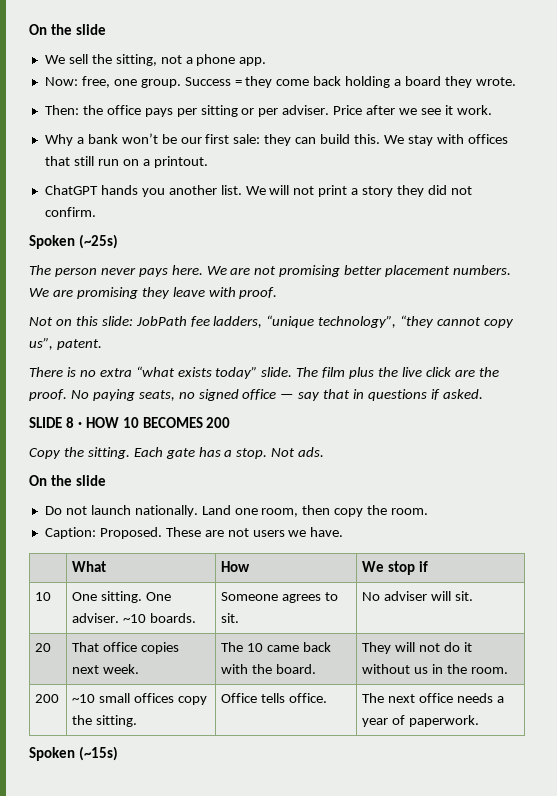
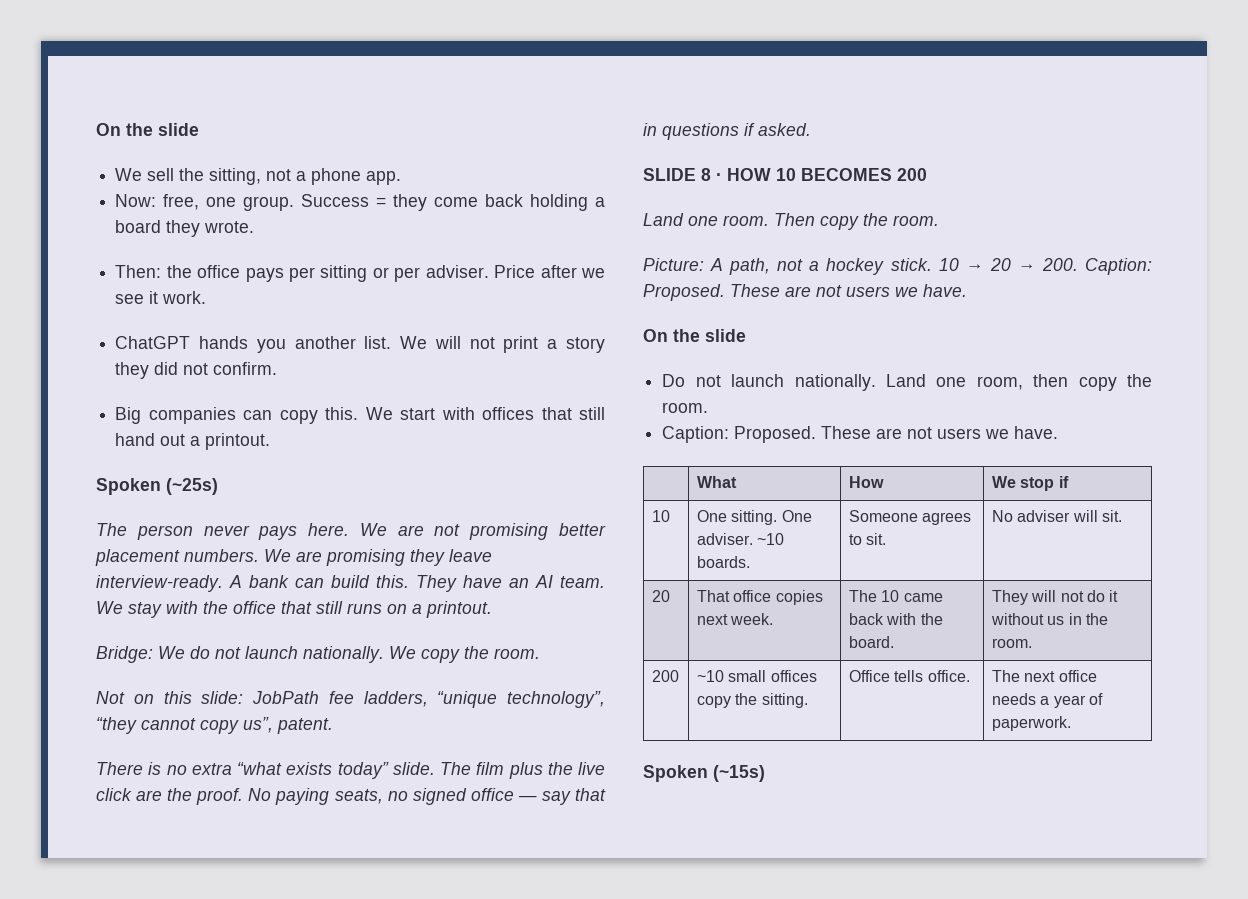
[44,133,508,146] [44,156,208,168] // Why a bank won’t be our first sale: they can build this. We stay with offices that still run on a printout. -> (207, 297) none
(96, 212) none -> [115,407,606,424] [115,433,271,450] // Big companies can copy this. We start with offices that still hand out a printout.
[208,287,278,299] with proof. -> [96,575,605,592] [96,601,492,618] [96,646,540,663] interview-ready. A bank can build this. They have an AI team. We stay with the office that still runs on a printout. // Bridge: We do not launch nationally. We copy the room.
[29,447,325,459] Copy the sitting. Each gate has a stop. Not ads. -> [643,213,939,230] [643,258,1152,275] [643,284,967,301] Land one room. Then copy the room. // Picture: A path, not a hockey stick. 10 → 20 → 200. Caption: Proposed. These are not users we have.

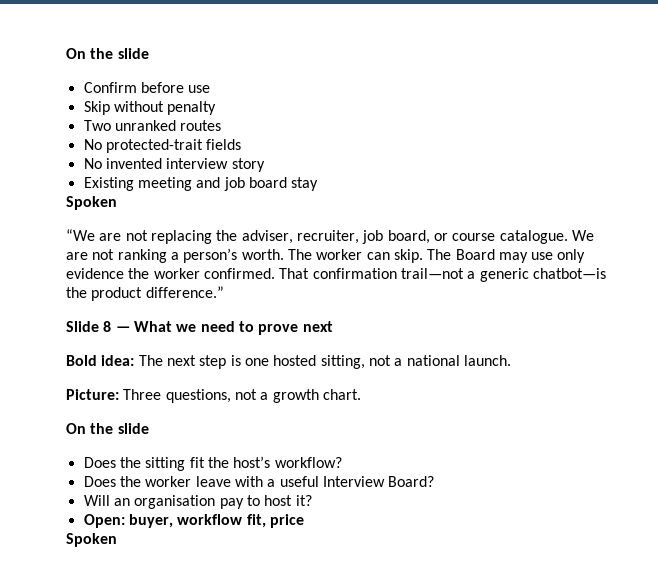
[96,123,199,136] [115,168,402,185] [115,194,606,211] [115,220,255,237] [115,265,605,282] [115,291,207,304] [115,336,605,353] [115,362,278,379] [115,407,606,424] [115,433,271,450] [96,478,218,495] [96,523,606,540] [95,549,492,566] [96,575,605,592] [96,601,492,618] [96,646,540,663] [96,691,605,708] [96,717,333,734] [96,762,605,779] [96,788,606,805] [643,123,811,140] [643,168,927,181] [643,213,939,230] [643,258,1152,275] [643,284,967,301] [643,329,746,342] [662,374,1152,391] [662,402,709,413] [662,426,1059,443] [696,476,737,488] [848,476,884,488] [991,476,1069,491] [651,510,670,522] [696,510,812,525] [696,533,785,545] [696,556,750,568] [848,510,972,525] [848,533,887,545] [991,510,1122,522] [651,590,670,602] [696,590,823,605] [696,613,774,625] [848,590,943,602] [848,613,943,625] [848,636,894,648] [991,590,1119,605] [990,613,1108,625] [991,638,1032,648] [651,670,679,682] [696,670,817,682] [696,693,808,708] [848,670,970,682] [991,670,1097,682] [991,693,1103,708] [991,716,1071,731] [643,765,765,782] On the slide // We sell the sitting, not a phone app. // Now: free, one group. Success = they come back holding a board they wrote. // Then: the office pays per sitting or per adviser. Price after we see it work. // ChatGPT hands you another list. We will not print a story they did not confirm. // Big companies can copy this. We start with offices that still hand out a printout. // Spoken (~25s) // The person never pays here. We are not promising better placement numbers. We are promising they leave interview-ready. A bank can build this. They have an AI team. We stay with the office that still runs on a printout. // Bridge: We do not launch nationally. We copy the room. // Not on this slide: JobPath fee ladders, “unique technology”, “they cannot copy us”, patent. // There is no extra “what exists today” slide. The film plus the live click are the proof. No paying seats, no signed office — say that in questions if asked. // SLIDE 8 · HOW 10 BECOMES 200 // Land one room. Then copy the room. // Picture: A path, not a hockey stick. 10 → 20 → 200. Caption: Proposed. These are not users we have. // On the slide // Do not launch nationally. Land one room, then copy the room. // Caption: Proposed. These are not users we have. // | What | How | We stop if // 10 | One sitting. One adviser. ~10 boards. | Someone agrees to sit. | No adviser will sit. // 20 | That office copies next week. | The 10 came back with the board. | They will not do it without us in the room. // 200 | ~10 small offices copy the sitting. | Office tells office. | The next office needs a year of paperwork. // Spoken (~15s) -> [66,48,149,59] [83,82,211,93] [83,101,217,115] [83,120,222,131] [83,139,242,153] [83,158,265,172] [83,177,319,191] [66,196,117,210] [66,229,594,244] [66,248,586,263] [66,268,606,282] [66,286,224,301] [66,321,333,335] [66,355,511,369] [66,389,361,403] [66,423,149,434] [83,456,342,471] [83,476,435,487] [83,495,312,509] [83,514,304,528] [66,533,117,547] On the slide // Confirm before use // Skip without penalty // Two unranked routes // No protected-trait fields // No invented interview story // Existing meeting and job board stay // Spoken // “We are not replacing the adviser, recruiter, job board, or course catalogue. We are not ranking a person’s worth. The worker can skip. The Board may use only evidence the worker confirmed. That confirmation trail—not a generic chatbot—is the product difference.” // Slide 8 — What we need to prove next // Bold idea: The next step is one hosted sitting, not a national launch. // Picture: Three questions, not a growth chart. // On the slide // Does the sitting fit the host’s workflow? // Does the worker leave with a useful Interview Board? // Will an organisation pay to host it? // Open: buyer, workflow fit, price // Spoken

